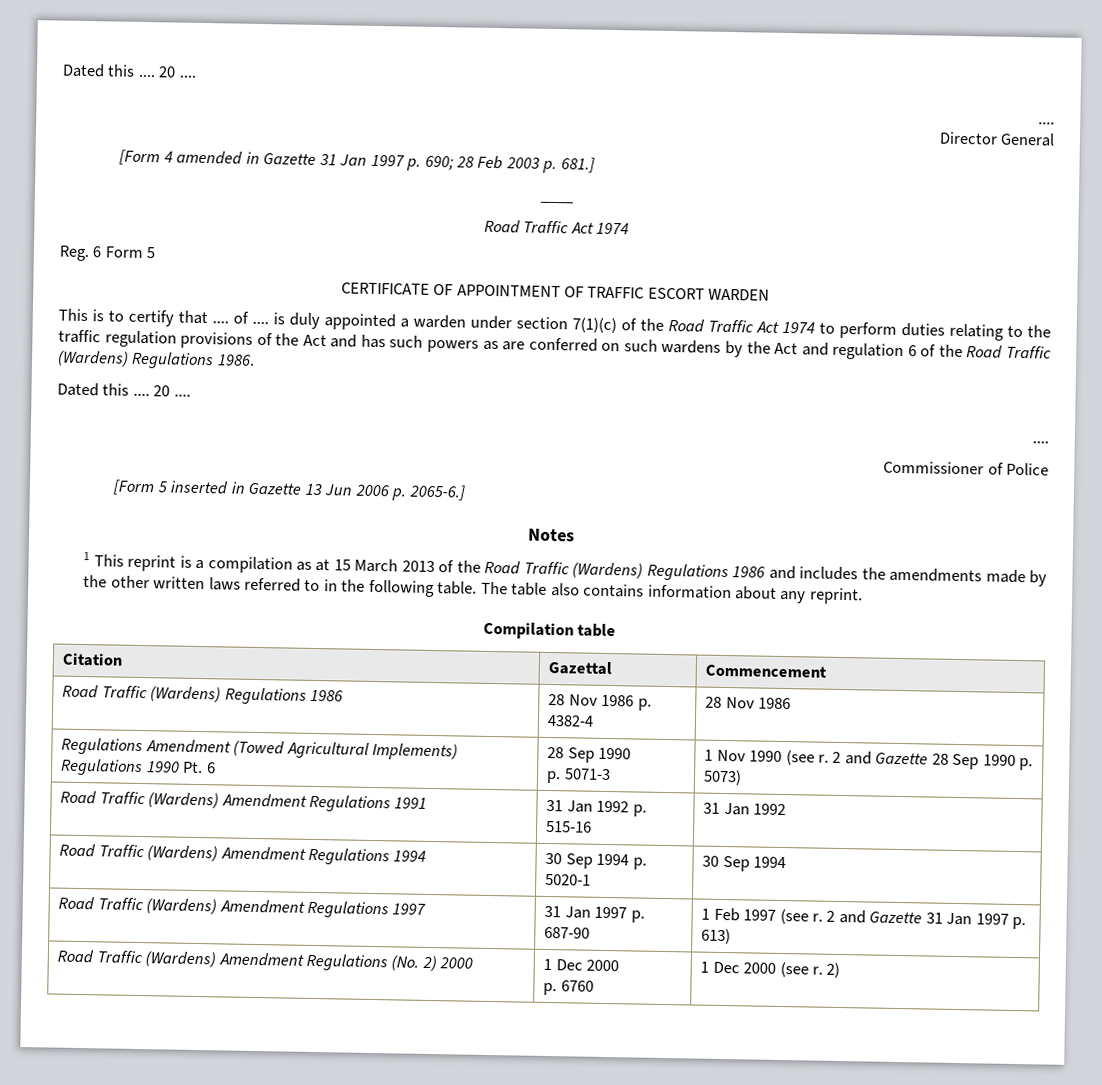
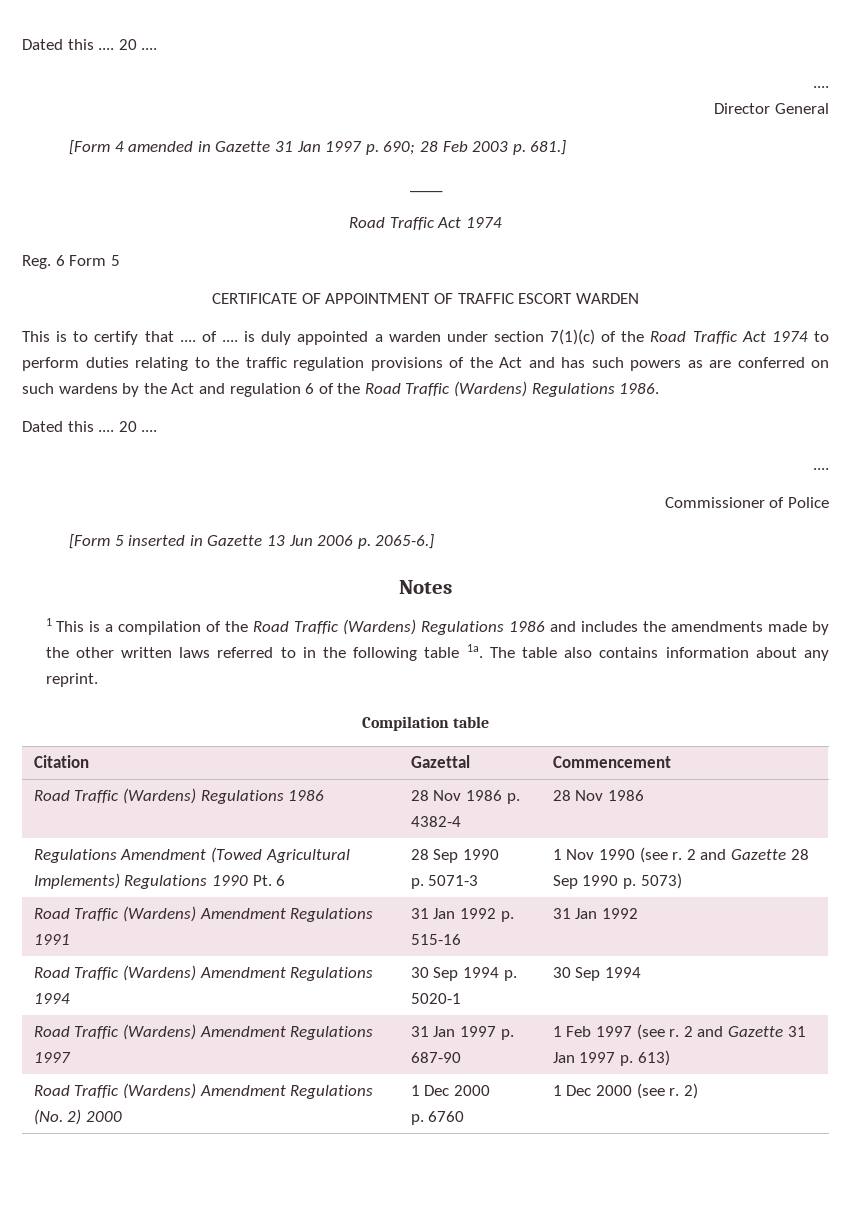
[127,554,177,572] reprint -> (85, 626) none
[296,558,435,573] as at 15 March 2013 -> (202, 628) none
[437,581,478,595] table. -> [424,644,483,658] table 1a.

